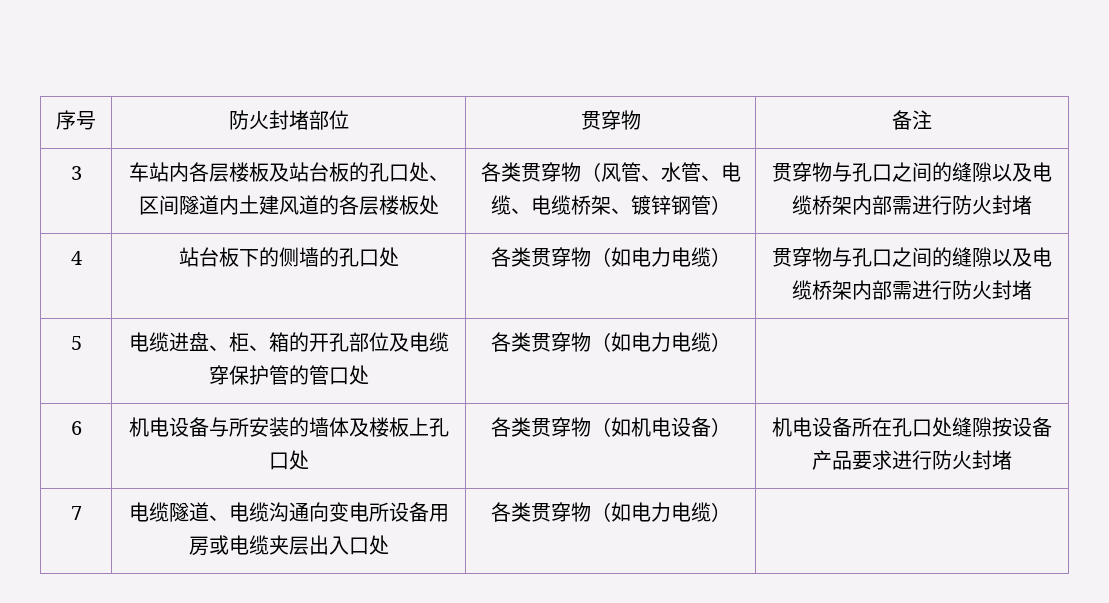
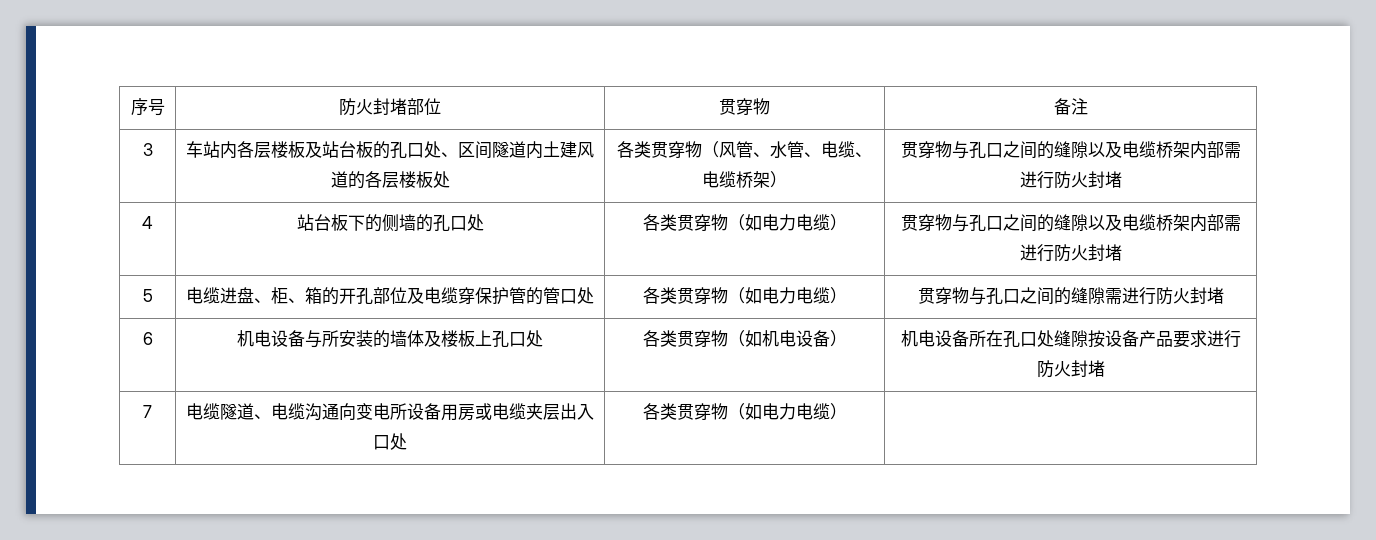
[610,195,711,215] 、镀锌钢管 -> (770, 179) none
(731, 342) none -> [917,287,1224,305] 贯穿物与孔口之间的缝隙需进行防火封堵

